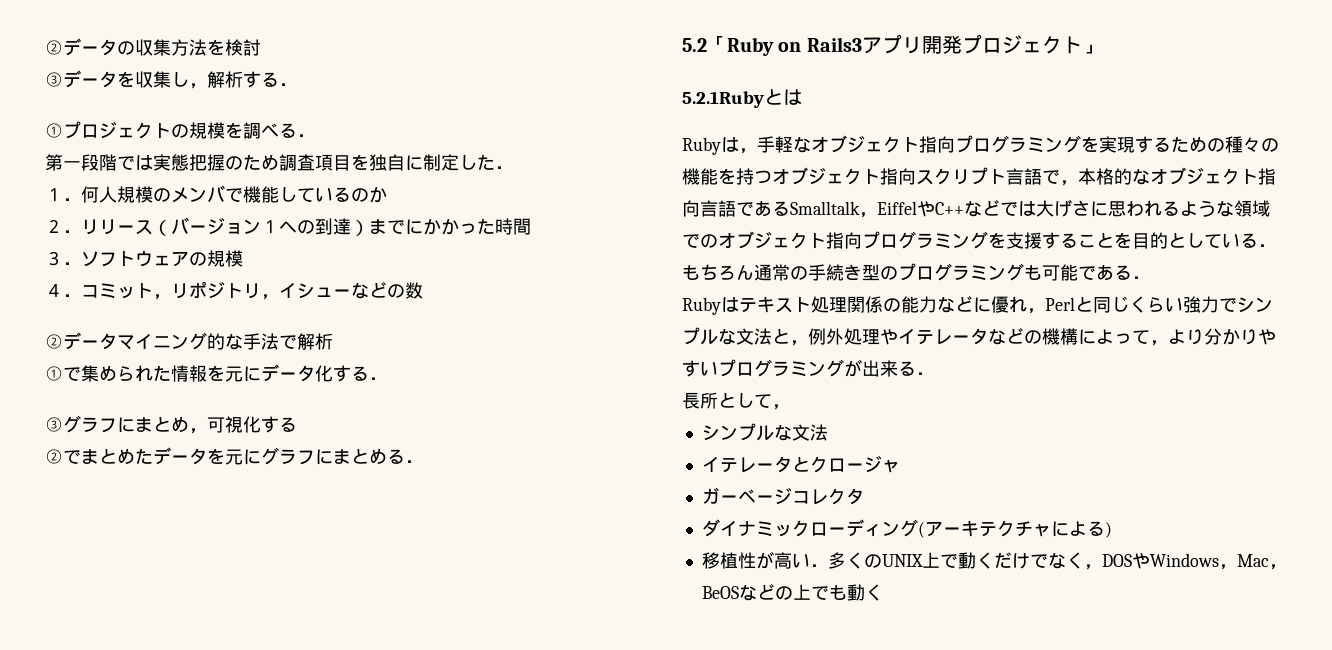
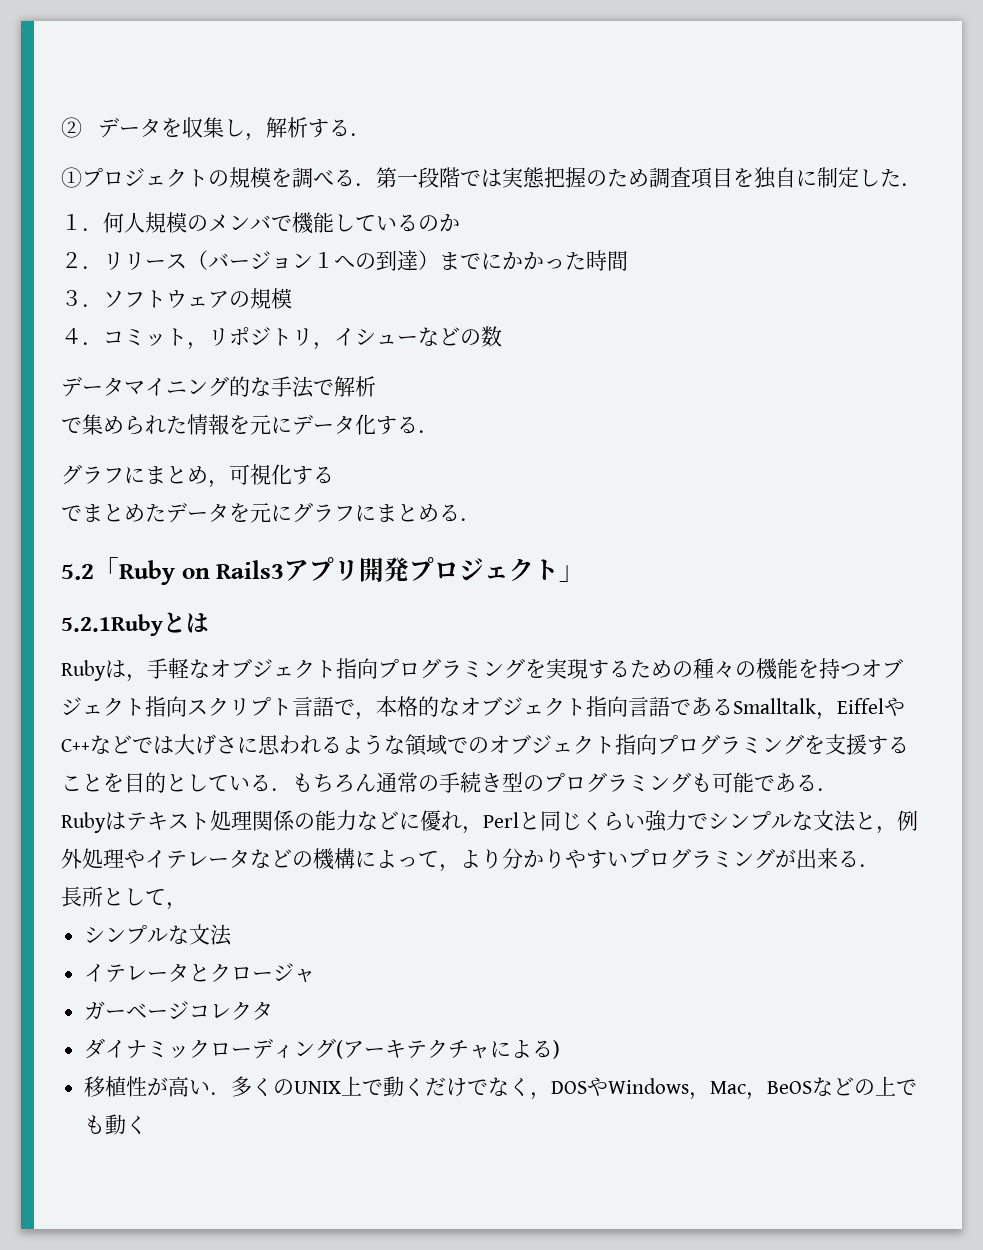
[45,38,261,56] [45,70,117,88] ②データの収集方法を検討 // ③データ -> [61,117,162,138] ②データ
(315, 135) // -> (376, 184) none
[45,334,63,349] ② -> (502, 336) none
[45,366,63,381] ① -> (376, 386) none
[45,417,63,432] ③ -> (439, 431) none
[45,449,63,464] ② -> (334, 475) none

